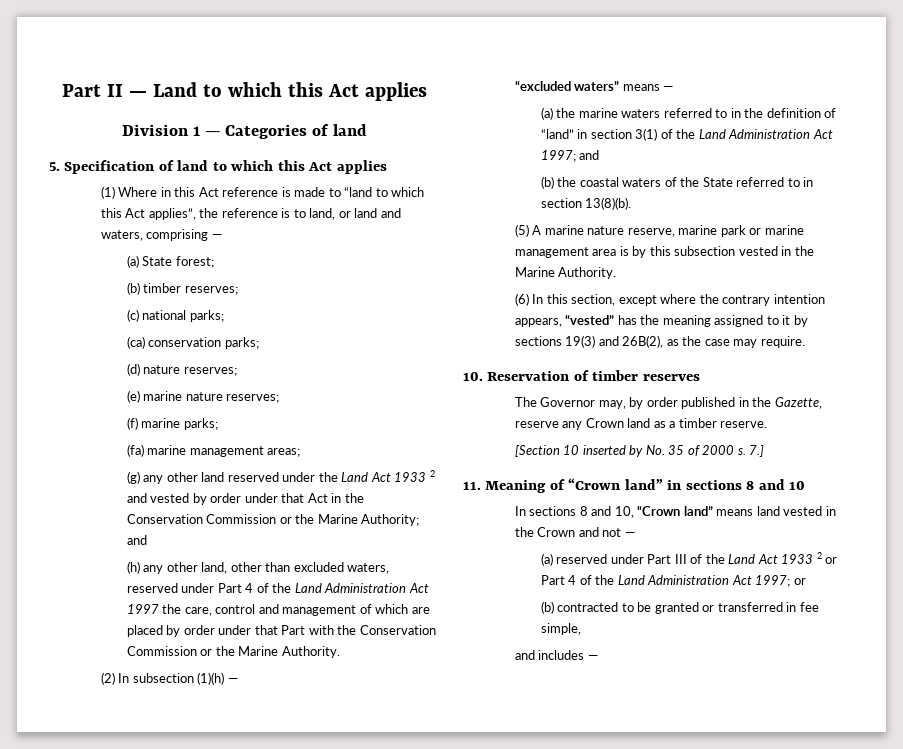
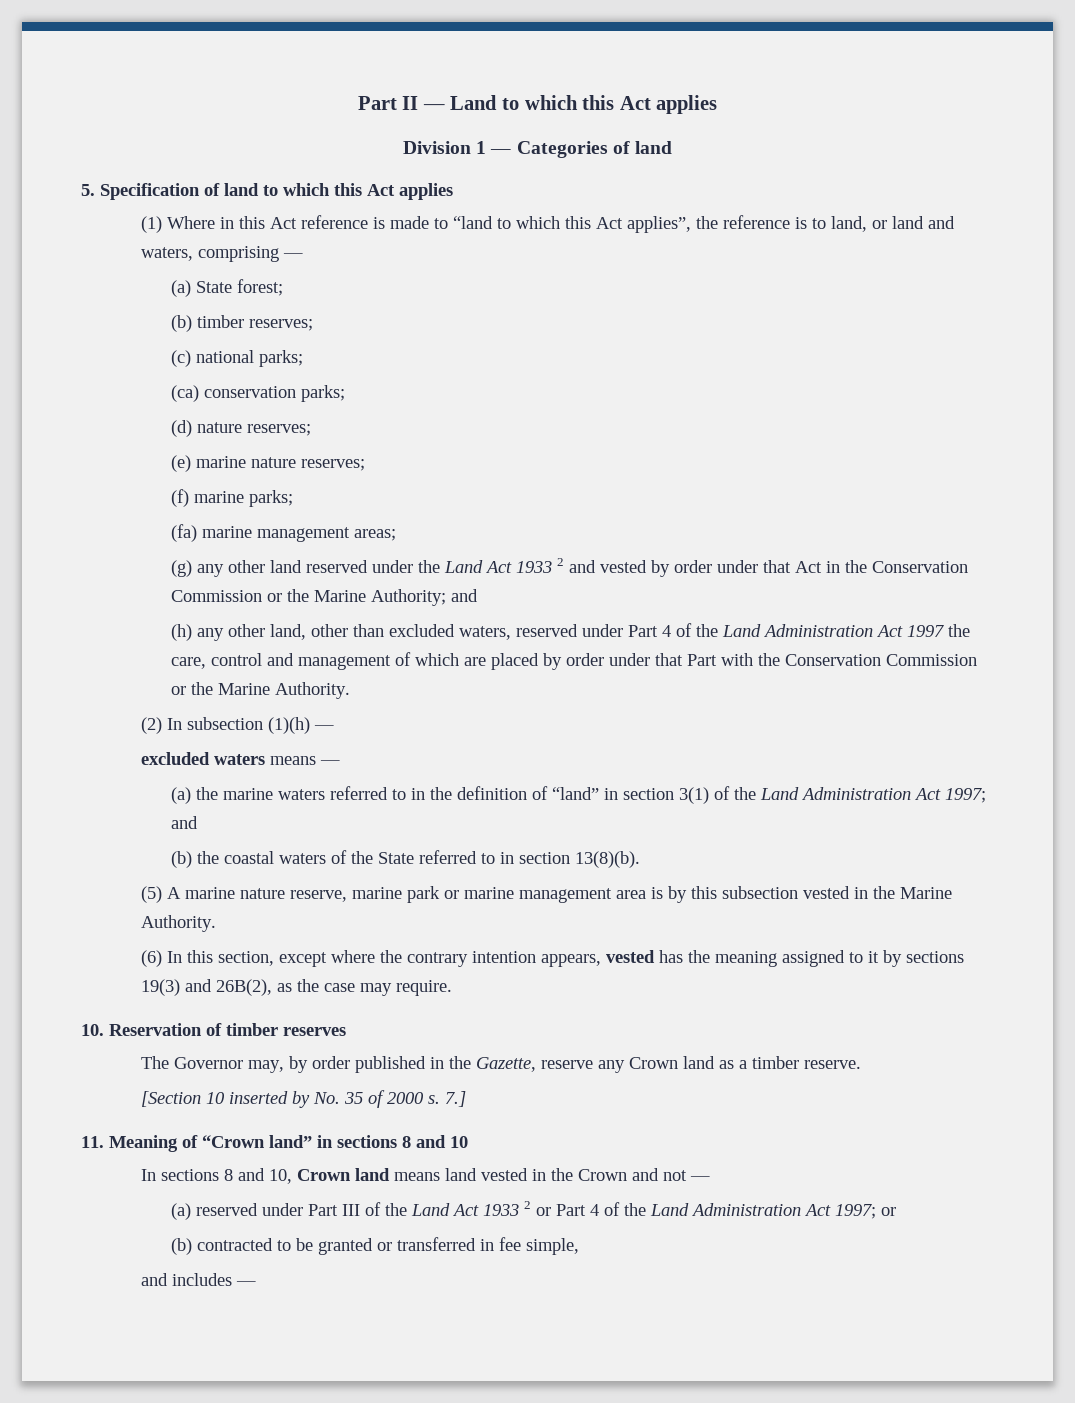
[514,80,620,91] “excluded waters” -> [140,752,265,765] excluded waters
[565,314,615,325] “vested” -> [605,950,655,963] vested
[637,505,713,516] “Crown land” -> [296,1168,390,1181] Crown land

